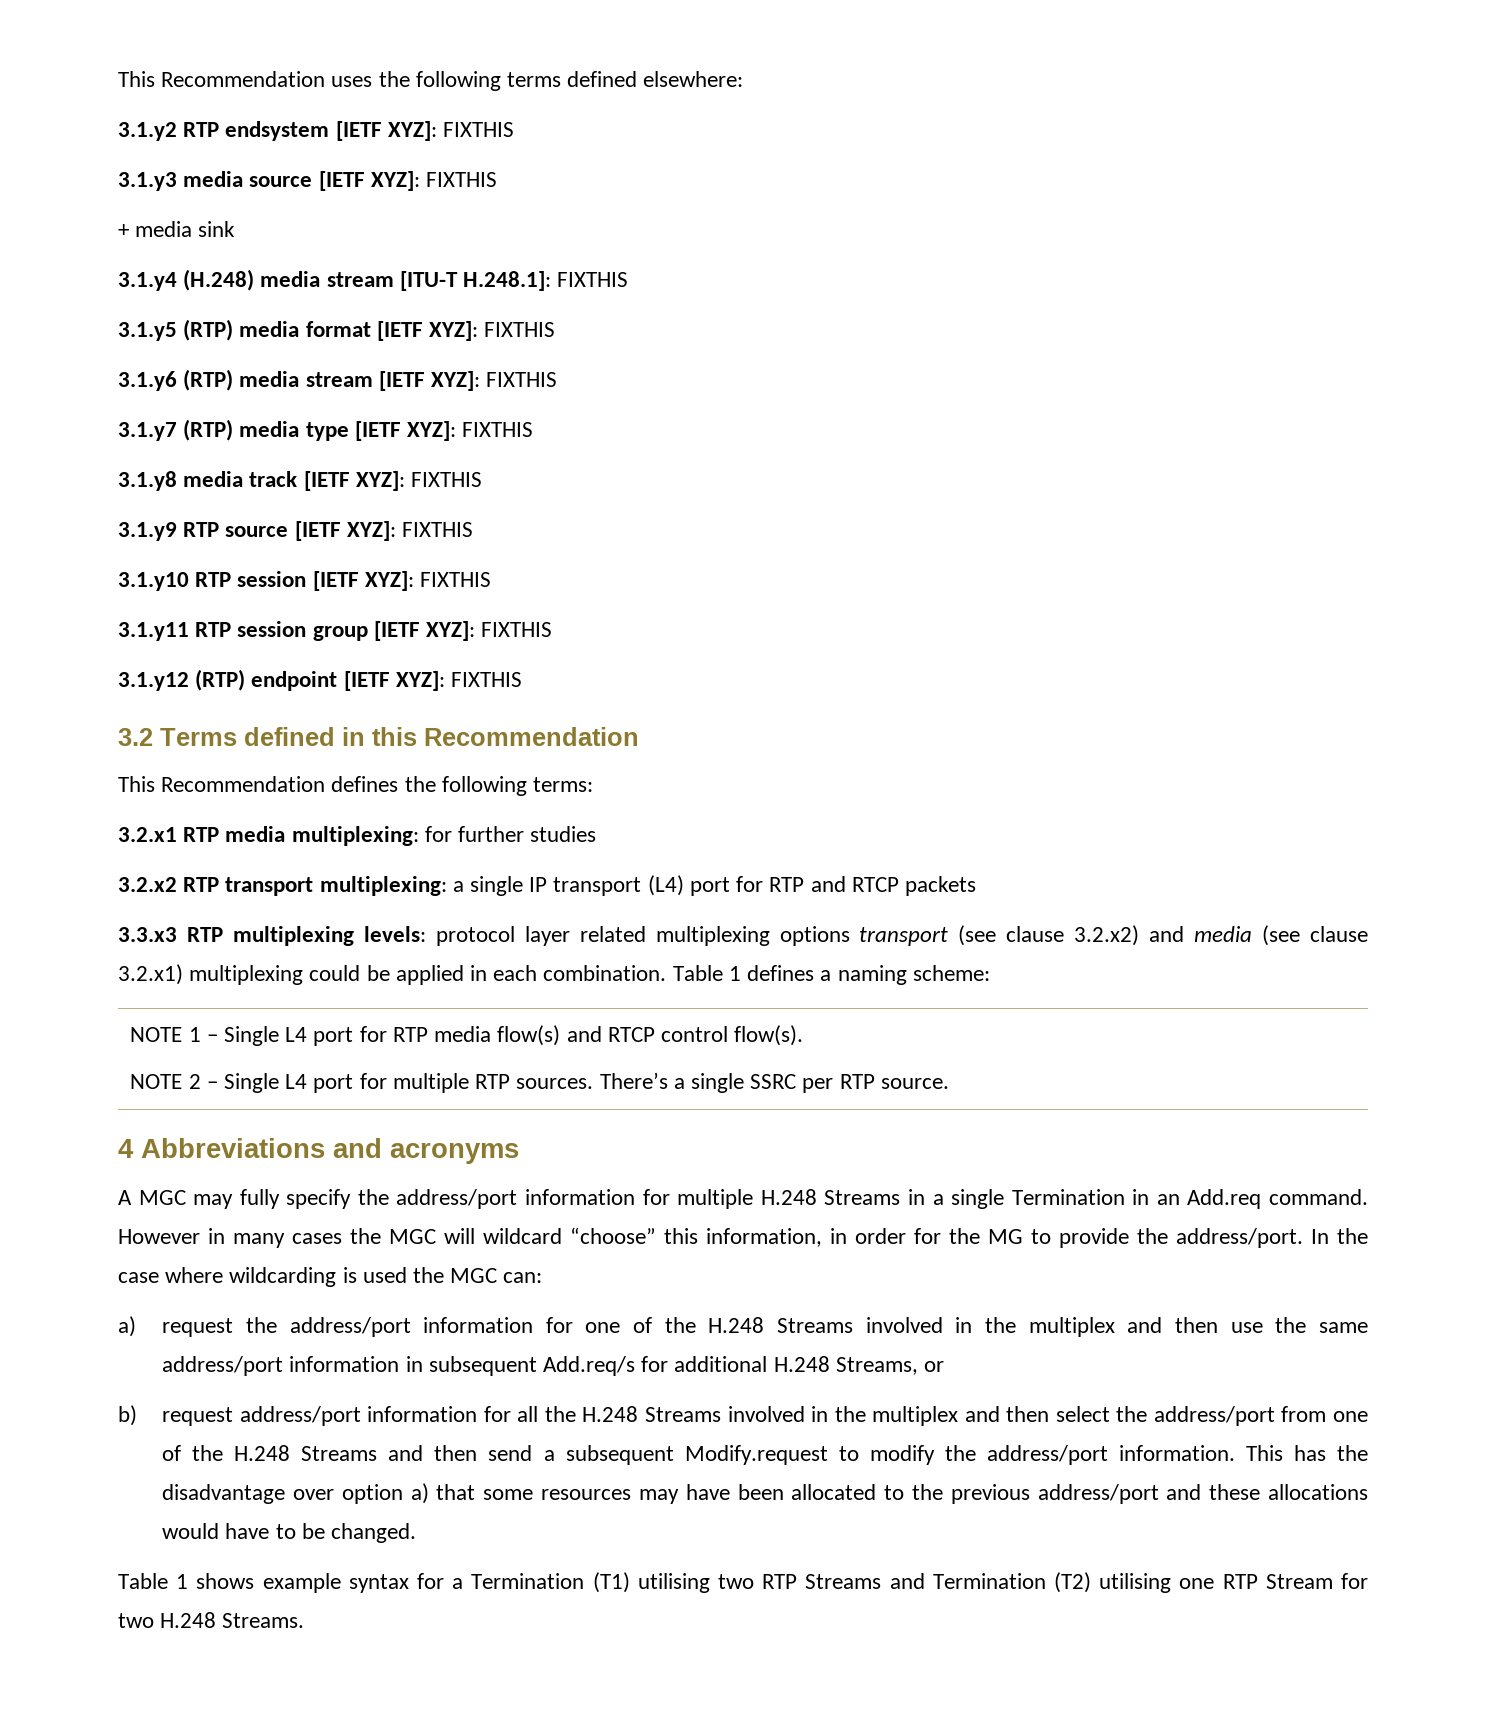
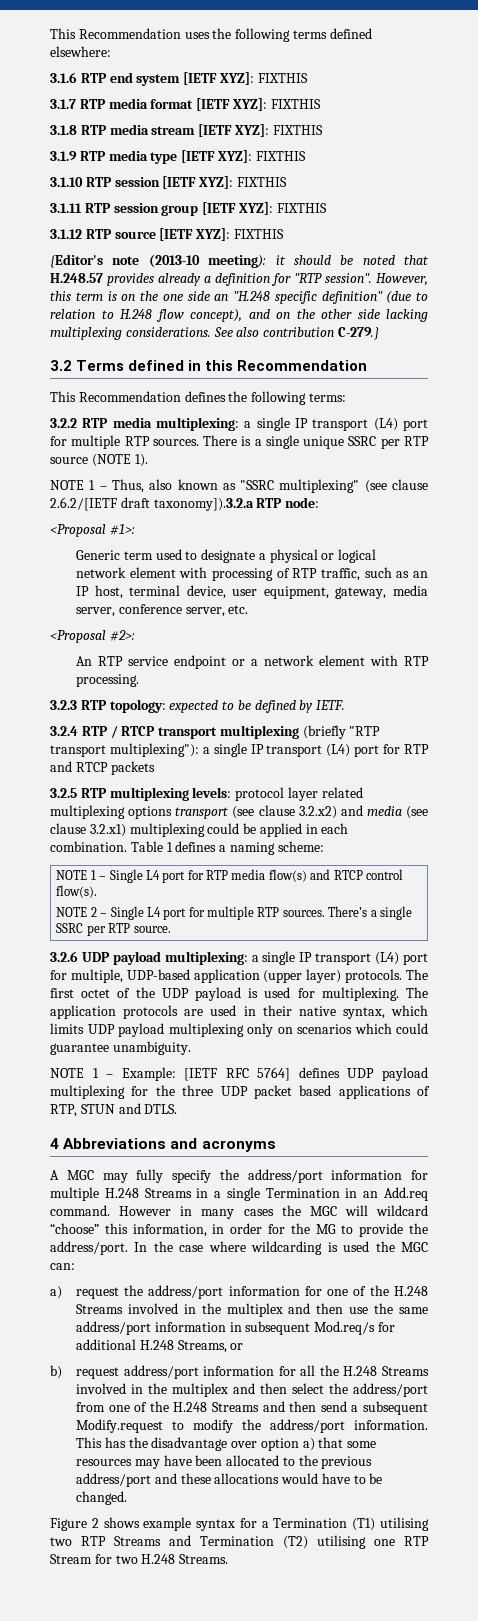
[118,121,515,141] [118,171,498,191] [118,221,236,237] [118,269,629,291] [118,319,234,341] 3.1.y2 RTP endsystem [IETF XYZ]: FIXTHIS // 3.1.y3 media source [IETF XYZ]: FIXTHIS // + media sink // 3.1.y4 (H.248) media stream [ITU-T H.248.1]: FIXTHIS // 3.1.y5 (RTP) -> [50,72,308,86] [50,99,106,109] 3.1.6 RTP end system [IETF XYZ]: FIXTHIS // 3.1.7 RTP
[118,369,234,391] 3.1.y6 (RTP) -> [50,125,107,135] 3.1.8 RTP
[118,419,234,441] 3.1.y7 (RTP) -> [50,151,106,161] 3.1.9 RTP
[118,471,483,491] [118,521,474,541] [118,572,189,591] 3.1.y8 media track [IETF XYZ]: FIXTHIS // 3.1.y9 RTP source [IETF XYZ]: FIXTHIS // 3.1.y10 -> [50,177,83,187] 3.1.10
[118,622,189,641] 3.1.y11 -> [50,203,82,213] 3.1.11
[118,669,523,691] 3.1.y12 (RTP) endpoint [IETF XYZ]: FIXTHIS -> [50,228,284,241] [50,254,429,268] [50,273,428,286] [50,291,428,304] [50,309,428,322] [50,327,379,340] 3.1.12 RTP source [IETF XYZ]: FIXTHIS // {Editor's note (2013-10 meeting): it should be noted that H.248.57 provides already a definition for "RTP session". However, this term is on the one side an "H.248 specific definition" (due to relation to H.248 flow concept), and on the other side lacking multiplexing considerations. See also contribution C-279.}
[118,827,177,842] 3.2.x1 -> [50,418,77,428] 3.2.2
[424,826,597,842] [118,876,447,896] for further studies // 3.2.x2 RTP transport multiplexing: -> [244,417,428,431] [50,435,429,449] [50,454,148,467] [50,479,429,493] [50,497,320,511] [50,524,135,537] [75,549,377,563] [75,567,429,581] [75,585,428,599] [75,604,249,617] [50,630,135,643] [75,655,429,669] [75,674,139,687] [50,699,346,713] [50,725,381,739] [50,743,199,757] a single IP transport (L4) port for multiple RTP sources. There is a single unique SSRC per RTP source (NOTE 1). // NOTE 1 – Thus, also known as "SSRC multiplexing" (see clause 2.6.2/[IETF draft taxonomy]).3.2.a RTP node: // <Proposal #1>: // Generic term used to designate a physical or logical network element with processing of RTP traffic, such as an IP host, terminal device, user equipment, gateway, media server, conference server, etc. // <Proposal #2>: // An RTP service endpoint or a network element with RTP processing. // 3.2.3 RTP topology: expected to be defined by IETF. // 3.2.4 RTP / RTCP transport multiplexing (briefly "RTP transport multiplexing"):
[118,927,177,942] 3.3.x3 -> [50,788,77,798] 3.2.5
(949, 1083) none -> [50,951,429,965] [50,969,428,983] [50,987,428,1001] [50,1005,428,1019] [50,1023,428,1037] [50,1041,191,1055] [50,1067,428,1081] [50,1085,430,1099] [50,1103,178,1117] // 3.2.6 UDP payload multiplexing: a single IP transport (L4) port for multiple, UDP-based application (upper layer) protocols. The first octet of the UDP payload is used for multiplexing. The application protocols are used in their native syntax, which limits UDP payload multiplexing only on scenarios which could guarantee unambiguity. // NOTE 1 – Example: [IETF RFC 5764] defines UDP payload multiplexing for the three UDP packet based applications of RTP, STUN and DTLS.
[543,1356,636,1376] Add.req/s -> [314,1321,376,1335] Mod.req/s
[118,1573,189,1589] Table 1 -> [50,1518,99,1531] Figure 2

